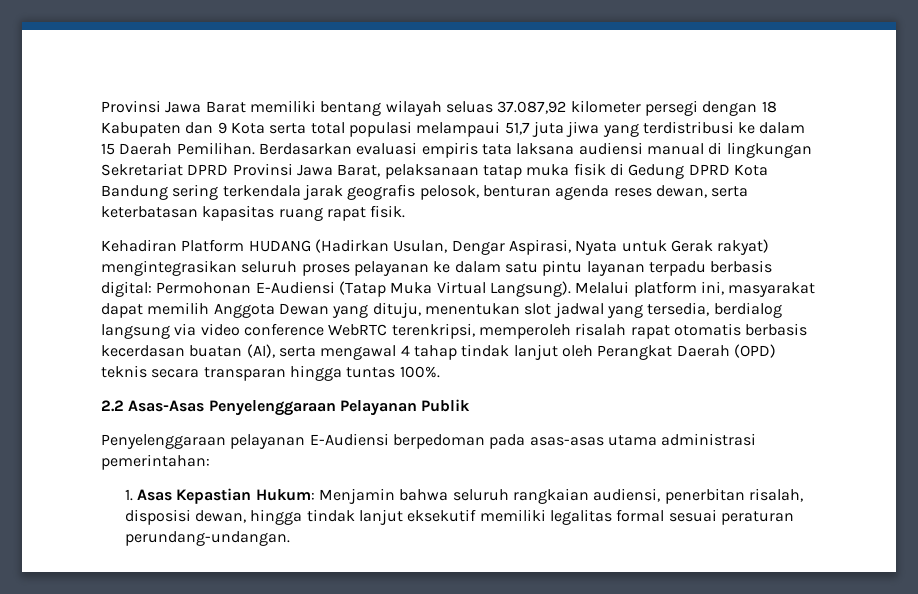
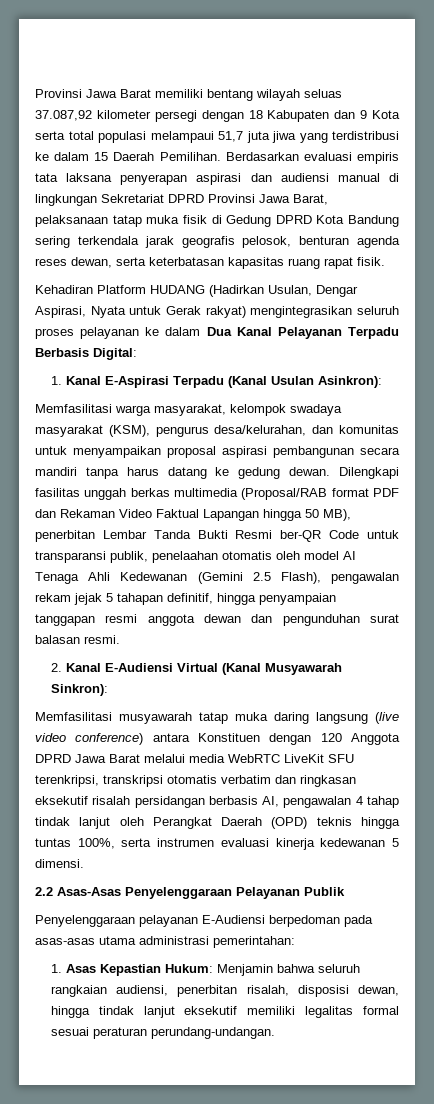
(575, 149) none -> [120,173,272,185] penyerapan aspirasi dan
[504,260,773,276] [101,281,816,297] [101,302,782,318] [101,323,808,339] [101,344,397,360] satu pintu layanan terpadu berbasis digital: Permohonan E-Audiensi (Tatap Muka Virtual Langsung). Melalui platform ini, masyarakat dapat memilih Anggota Dewan yang dituju, menentukan slot jadwal yang tersedia, berdialog langsung via video conference WebRTC terenkripsi, memperoleh risalah rapat otomatis berbasis kecerdasan buatan (AI), serta mengawal -> [206,327,399,339] [35,348,137,360] [50,376,382,388] [35,404,342,416] [35,425,399,437] [35,446,400,458] [35,467,399,479] [35,488,399,500] [35,509,351,521] [35,530,399,542] [35,551,356,563] [35,572,399,584] [35,593,336,605] [35,614,399,626] [35,635,120,644] [50,663,342,675] [50,684,108,696] [35,712,399,724] [35,733,400,745] [35,754,354,763] [35,775,356,787] [35,796,352,808] Dua Kanal Pelayanan Terpadu Berbasis Digital: // 1. Kanal E-Aspirasi Terpadu (Kanal Usulan Asinkron): // Memfasilitasi warga masyarakat, kelompok swadaya masyarakat (KSM), pengurus desa/kelurahan, dan komunitas untuk menyampaikan proposal aspirasi pembangunan secara mandiri tanpa harus datang ke gedung dewan. Dilengkapi fasilitas unggah berkas multimedia (Proposal/RAB format PDF dan Rekaman Video Faktual Lapangan hingga 50 MB), penerbitan Lembar Tanda Bukti Resmi ber-QR Code untuk transparansi publik, penelaahan otomatis oleh model AI Tenaga Ahli Kedewanan (Gemini 2.5 Flash), pengawalan rekam jejak 5 tahapan definitif, hingga penyampaian tanggapan resmi anggota dewan dan pengunduhan surat balasan resmi. // 2. Kanal E-Audiensi Virtual (Kanal Musyawarah Sinkron): // Memfasilitasi musyawarah tatap muka daring langsung (live video conference) antara Konstituen dengan 120 Anggota DPRD Jawa Barat melalui media WebRTC LiveKit SFU terenkripsi, transkripsi otomatis verbatim dan ringkasan eksekutif risalah persidangan berbasis AI, pengawalan
[151,365,440,381] secara transparan hingga tuntas 100%. -> [360,817,400,829] [35,838,399,850] [35,859,84,868] hingga tuntas 100%, serta instrumen evaluasi kinerja kedewanan 5 dimensi.

